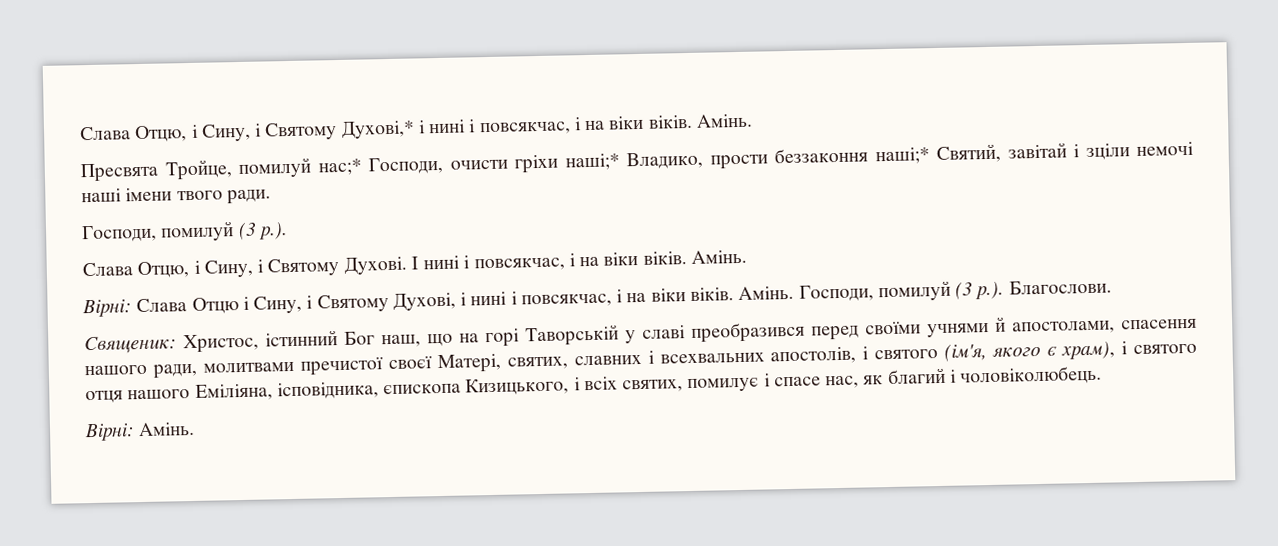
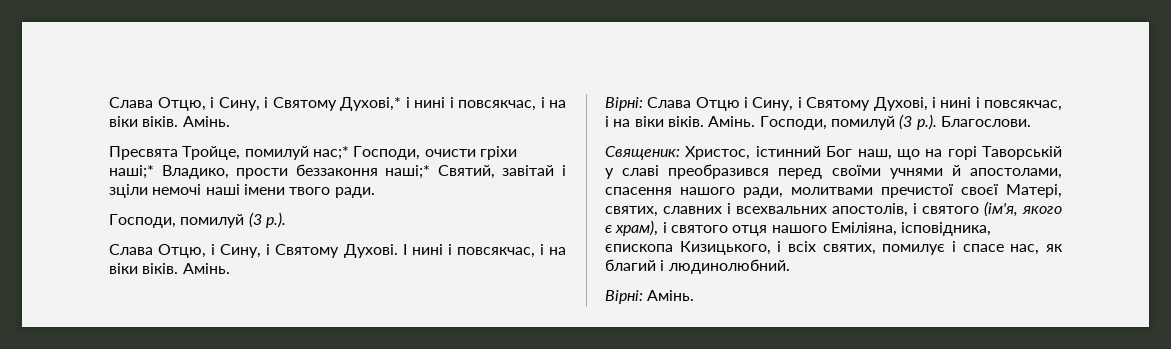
[959,365,1103,386] чоловіколюбець. -> [668,259,790,274] людинолюбний.

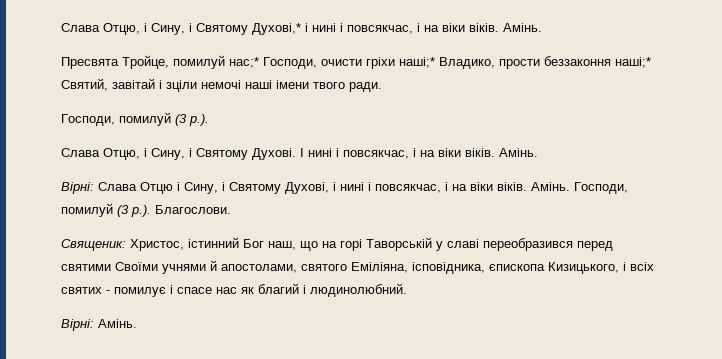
[668,164,1062,179] [605,184,1062,198] [605,201,1062,217] [605,220,827,236] преобразився перед своїми учнями й апостолами, спасення нашого ради, молитвами пречистої своєї Матері, святих, славних і всехвальних апостолів, і святого (ім'я, якого є храм), і святого отця нашого -> [483,238,613,251] [61,260,347,274] переобразився перед святими Своїми учнями й апостолами, святого
[822,244,876,255] святих, -> [61,287,110,294] святих -
[1010,244,1040,255] нас, -> [216,287,237,294] нас

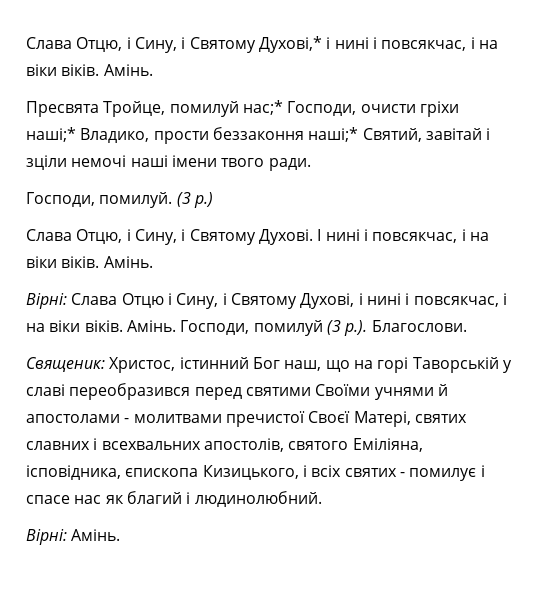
[119,112,209,126] помилуй (3 р.). -> [99,192,213,208] помилуй. (3 р.)
[221,264,297,273] апостолами, -> [26,411,467,427] [26,438,284,452] апостолами - молитвами пречистої Своєї Матері, святих славних і всехвальних апостолів,

